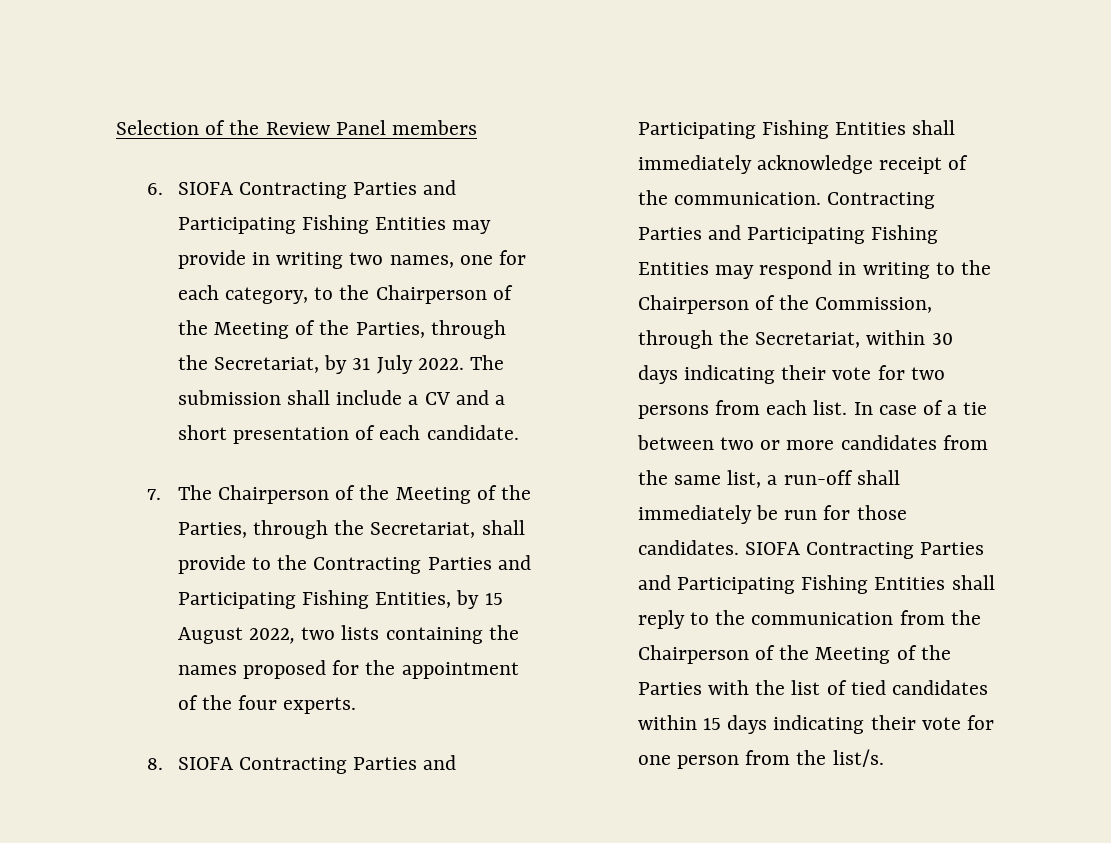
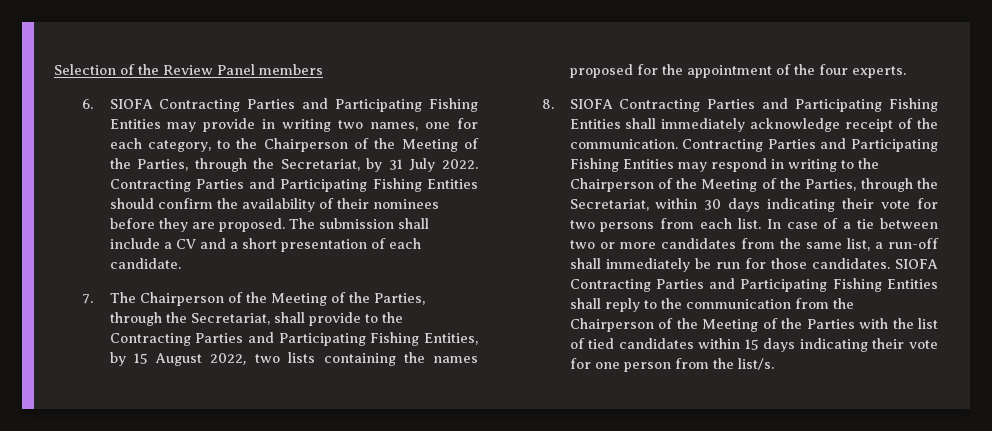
(464, 364) none -> [109,178,478,192] [109,198,439,212] [109,218,285,232] Contracting Parties and Participating Fishing Entities should confirm the availability of their nominees before they are proposed.
[815,297,933,313] Commission, -> [701,178,857,192] Meeting of the Parties,

